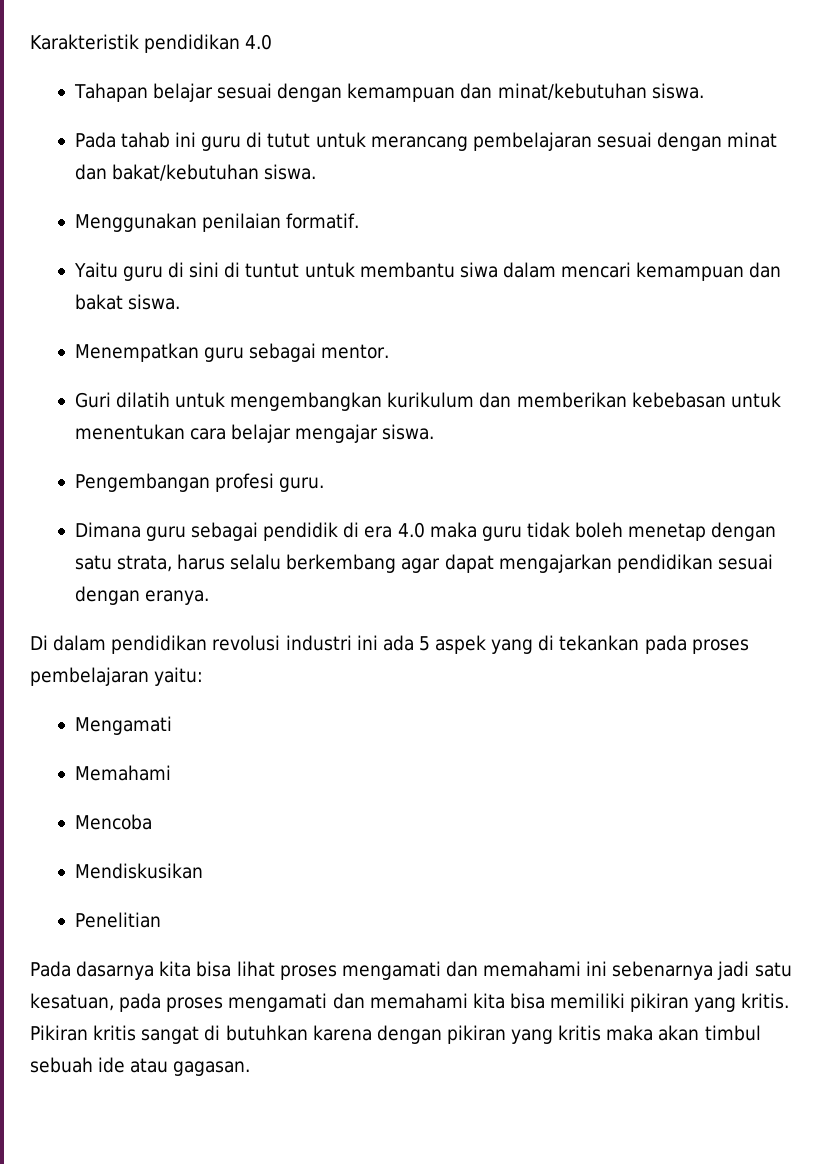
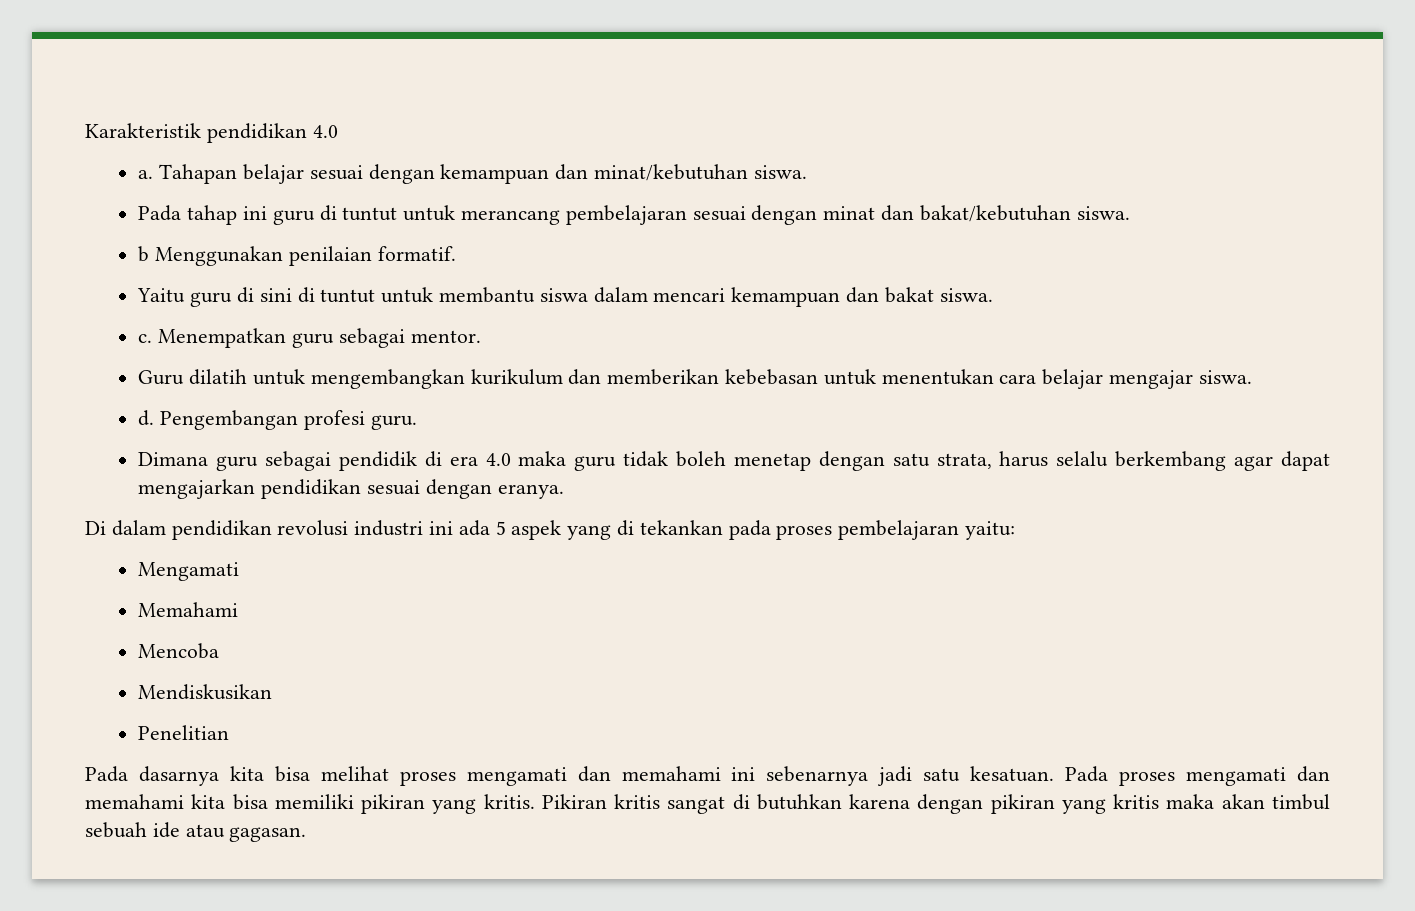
(273, 42) none -> [138,170,154,179] a.
[120,132,170,148] tahab -> [187,205,238,225] tahap
[267,133,311,148] tutut -> [342,207,398,221] tuntut
(317, 172) none -> [138,246,150,262] b
[459,262,498,278] siwa -> [539,288,588,302] siswa
(180, 302) none -> [138,334,153,343] c.
[74,392,111,408] Guri -> [138,370,185,385] Guru
(435, 432) none -> [138,410,155,426] d.
[236,961,275,977] lihat -> [320,766,389,781] melihat
[30,993,162,1012] kesatuan, pada -> [970,766,1109,782] kesatuan. Pada

